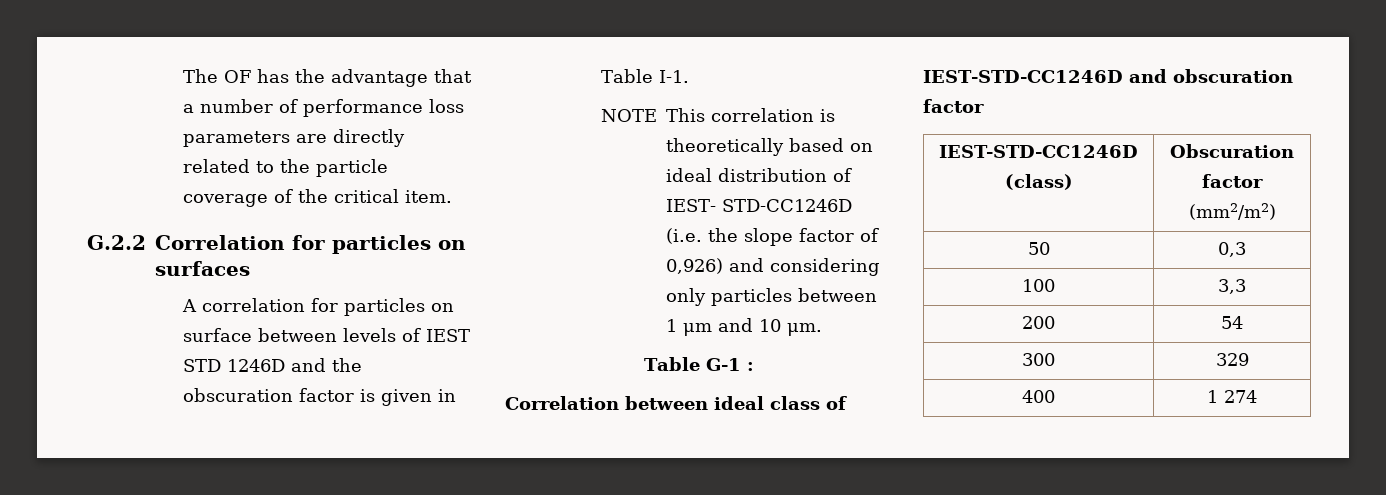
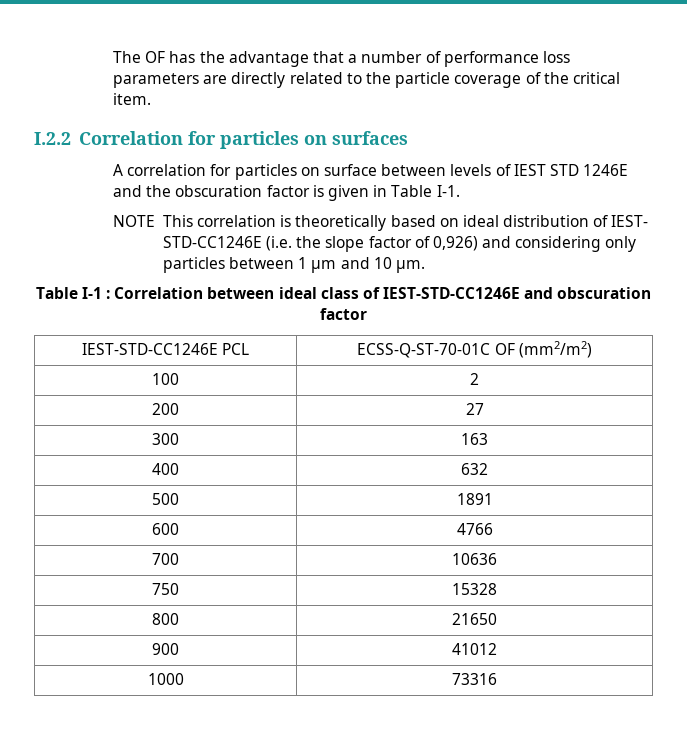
[87,235,146,250] G.2.2 -> [34,132,71,145] I.2.2
[227,359,286,372] 1246D -> [583,164,629,176] 1246E
[722,199,853,212] STD-CC1246D -> [162,236,262,248] STD-CC1246E
[705,358,741,371] G-1 -> [81,287,102,299] I-1
(754, 366) // -> (110, 294) none
[923,70,1123,83] IEST-STD-CC1246D -> [383,287,521,299] IEST-STD-CC1246E
[938,145,1139,158] [1004,174,1073,190] [1170,144,1294,158] [1202,174,1263,188] IEST-STD-CC1246D (class) | Obscuration factor -> [81,343,250,355] [357,343,515,358] IEST-STD-CC1246E PCL | ECSS-Q-ST-70-01C OF
[1027,242,1050,255] [1218,242,1246,257] // 50 | 0,3 -> (592, 349) none
[1218,279,1246,294] 3,3 -> [470,373,479,385] 2
[1221,316,1243,329] 54 -> [465,403,484,415] 27
[1215,353,1249,366] 329 -> [461,433,488,445] 163
[1207,390,1257,403] 1 274 -> [461,463,488,475] [152,493,179,505] [456,493,493,505] [152,523,179,535] [456,523,493,535] [152,553,179,565] [452,553,497,565] [152,583,179,595] [452,583,497,595] [152,613,179,625] [452,613,497,625] [152,643,179,655] [452,643,497,655] [147,673,184,685] [452,673,497,685] 632 // 500 | 1891 // 600 | 4766 // 700 | 10636 // 750 | 15328 // 800 | 21650 // 900 | 41012 // 1000 | 73316

